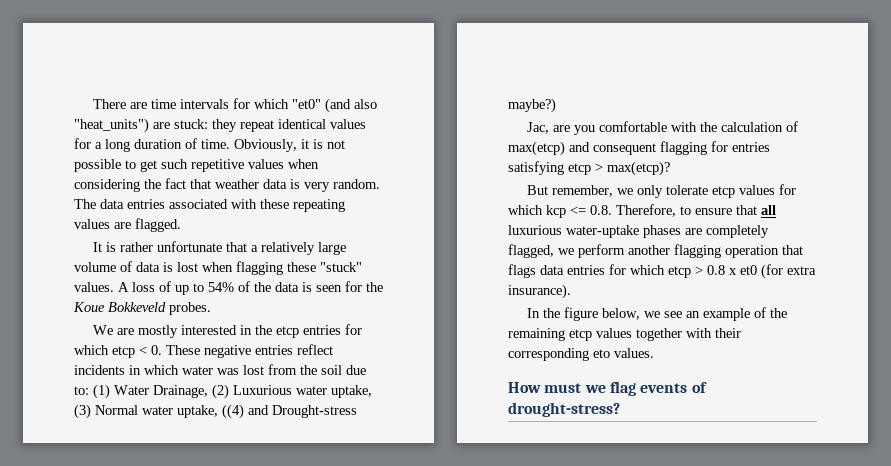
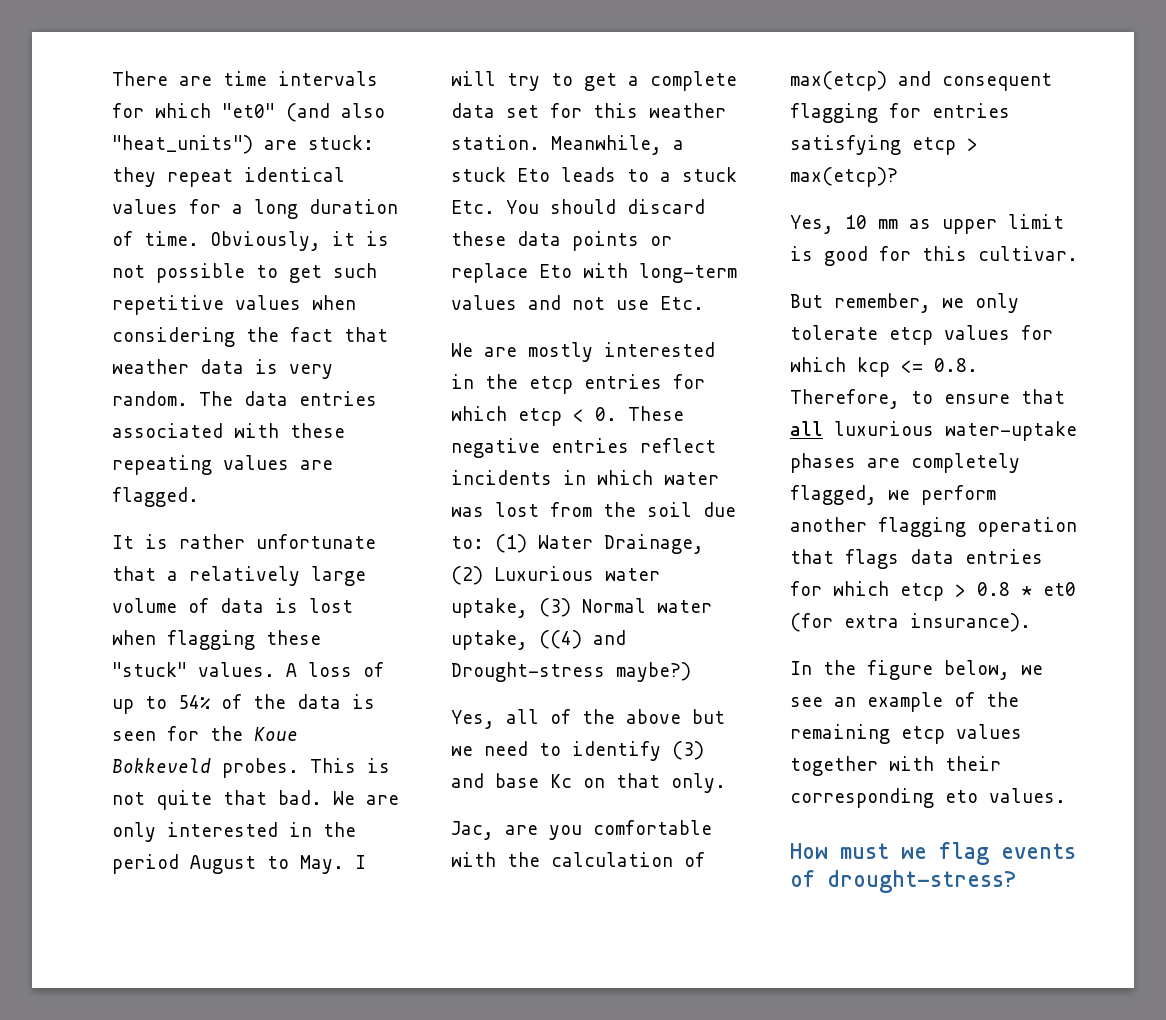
(211, 308) none -> [310,758,390,773] [112,790,399,810] [112,822,356,842] [112,854,366,874] [451,71,737,91] [451,103,726,118] [451,135,684,155] [451,167,737,182] [451,199,705,214] [451,231,672,251] [451,263,737,283] [451,295,704,310] This is not quite that bad. We are only interested in the period August to May. I will try to get a complete data set for this weather station. Meanwhile, a stuck Eto leads to a stuck Etc. You should discard these data points or replace Eto with long-term values and not use Etc.
(556, 105) none -> [451,709,725,729] [451,741,704,761] [451,773,726,793] // Yes, all of the above but we need to identify (3) and base Kc on that only.
(670, 168) none -> [790,214,1064,234] [790,246,1078,266] // Yes, 10 mm as upper limit is good for this cultivar.
[729,268,737,275] x -> [1021,586,1032,596] *

